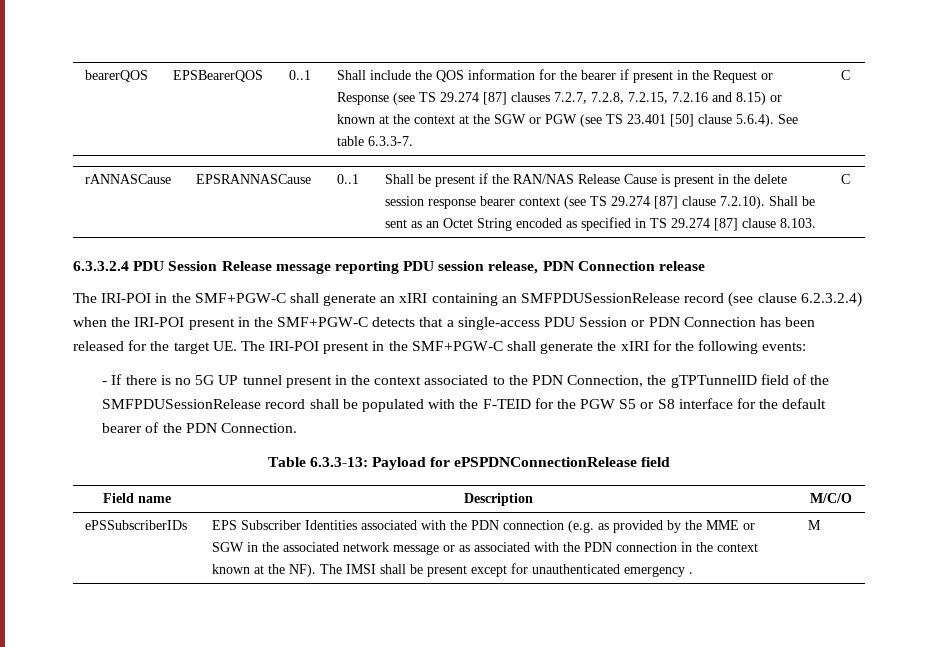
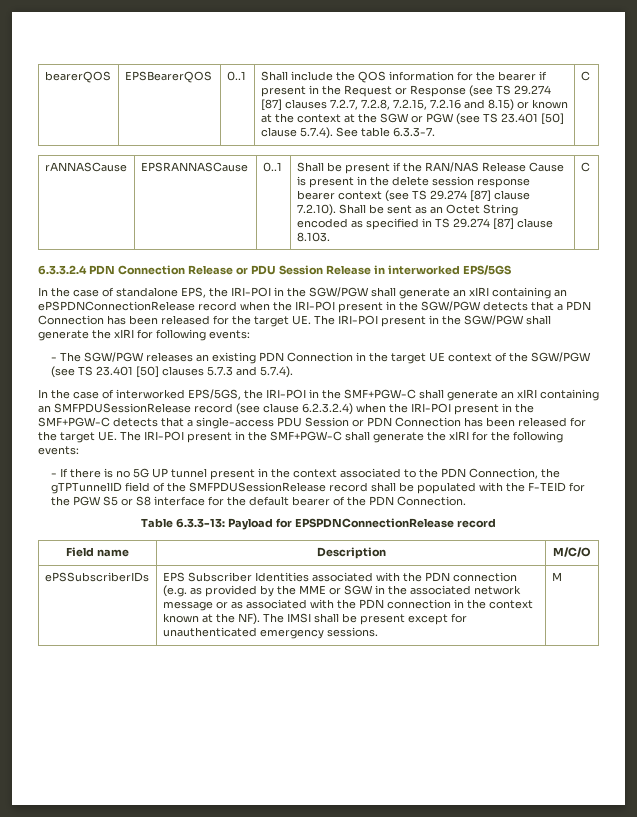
[736,114,775,127] 5.6.4). -> [299,127,333,139] 5.7.4).
[133,261,706,274] [73,293,97,303] PDU Session Release message reporting PDU session release, PDN Connection release // The -> [88,265,511,275] [38,287,567,299] [38,301,591,313] [38,315,551,327] [38,329,250,341] [50,352,591,364] [50,366,293,378] [38,389,263,400] PDN Connection Release or PDU Session Release in interworked EPS/5GS // In the case of standalone EPS, the IRI-POI in the SGW/PGW shall generate an xIRI containing an ePSPDNConnectionRelease record when the IRI-POI present in the SGW/PGW detects that a PDN Connection has been released for the target UE. The IRI-POI present in the SGW/PGW shall generate the xIRI for following events: // - The SGW/PGW releases an existing PDN Connection in the target UE context of the SGW/PGW (see TS 23.401 [50] clauses 5.7.3 and 5.7.4). // In the case of interworked EPS/5GS, the
[454,457,671,467] ePSPDNConnectionRelease field -> [295,518,496,528] EPSPDNConnectionRelease record
[689,572,694,574] . -> [326,627,378,637] sessions.

